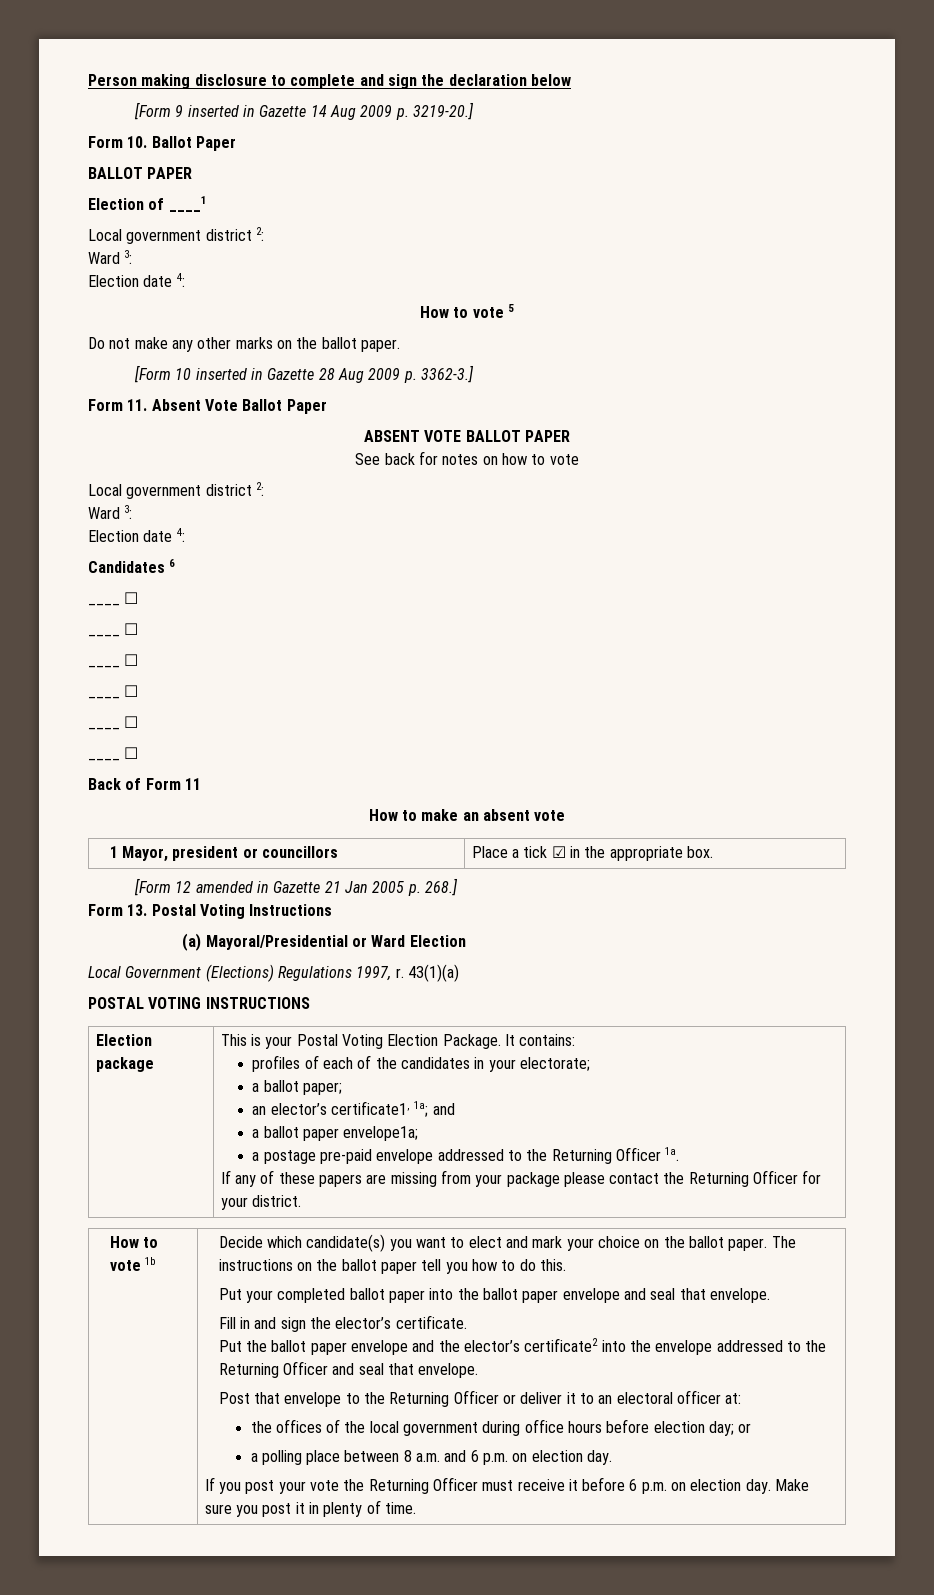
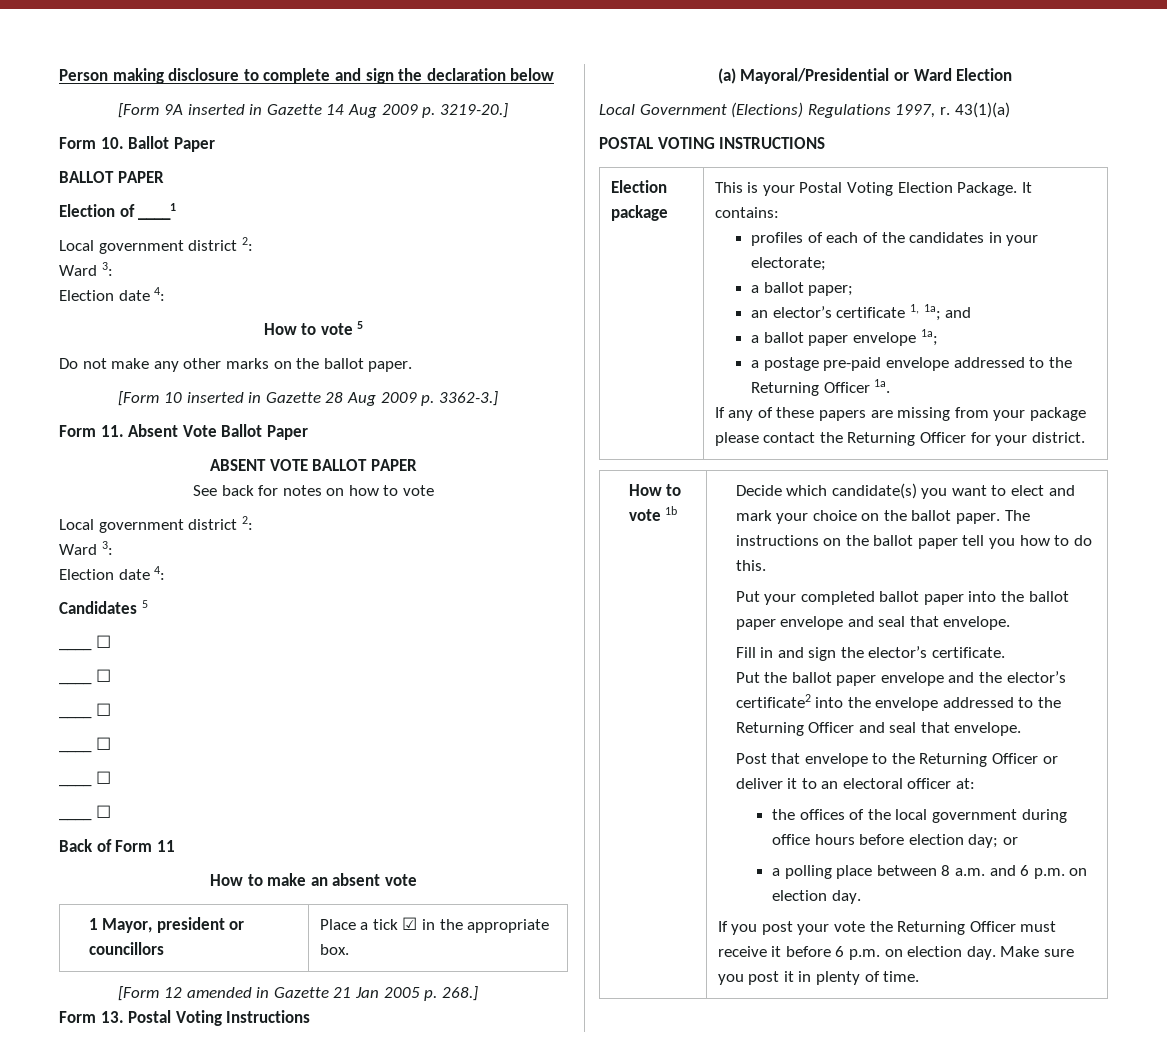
[175,105,184,117] 9 -> [163,104,183,115] 9A
[169,559,176,567] 6 -> [141,600,148,608] 5
[331,1101,411,1115] certificate1, -> [836,304,919,318] certificate 1,
[343,1126,419,1141] envelope1a; -> [852,329,938,346] envelope 1a;

